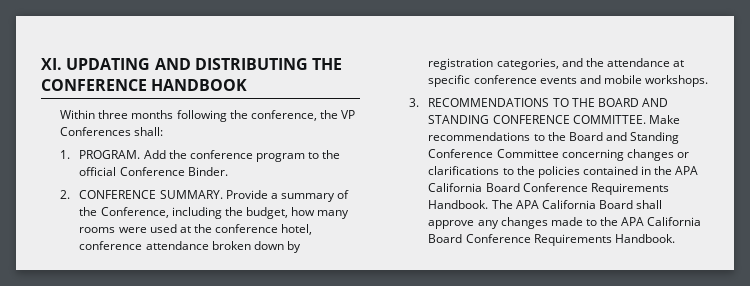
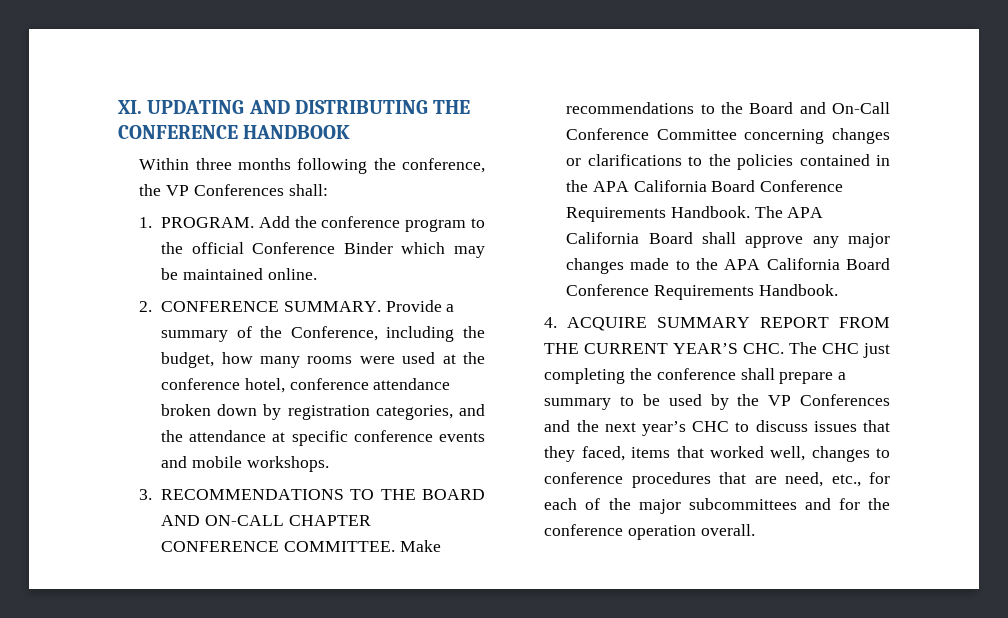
[187,167,228,176] Binder. -> [343,242,485,258] [161,268,317,280] Binder which may be maintained online.
[428,115,490,124] STANDING -> [204,515,371,526] ON-CALL CHAPTER
[630,132,680,144] Standing -> [832,102,890,114] On-Call
(499, 224) none -> [848,233,890,248] major
(675, 238) none -> [544,317,890,331] [544,342,890,358] [544,368,847,384] [544,394,890,410] [544,420,890,436] [544,446,890,462] [544,472,890,488] [544,498,890,514] [544,524,755,540] // 4. ACQUIRE SUMMARY REPORT FROM THE CURRENT YEAR’S CHC. The CHC just completing the conference shall prepare a summary to be used by the VP Conferences and the next year’s CHC to discuss issues that they faced, items that worked well, changes to conference procedures that are need, etc., for each of the major subcommittees and for the conference operation overall.

